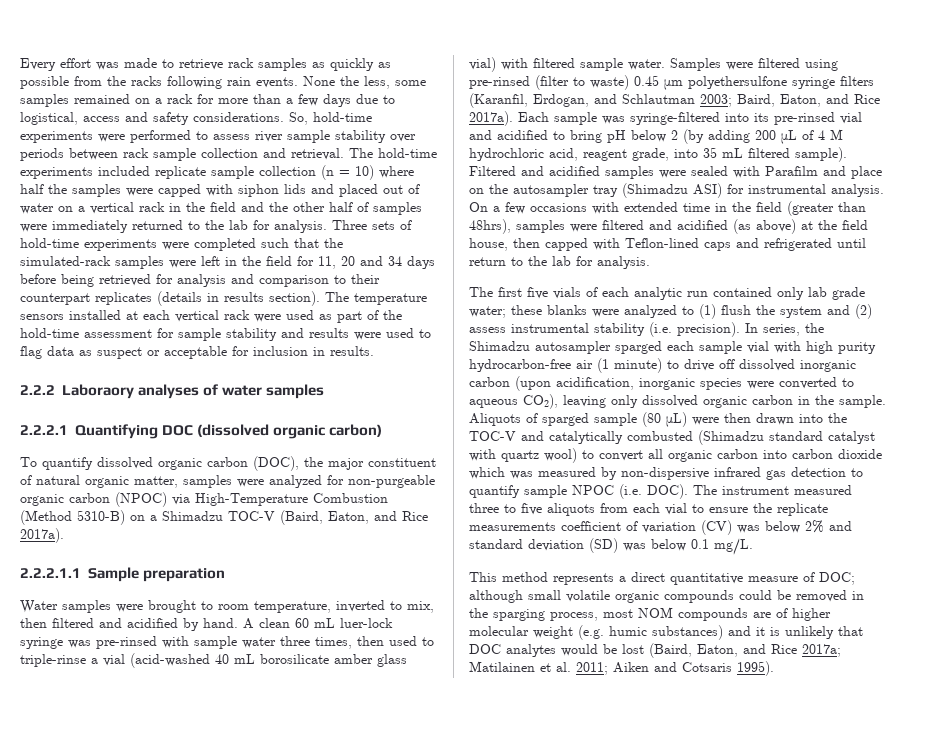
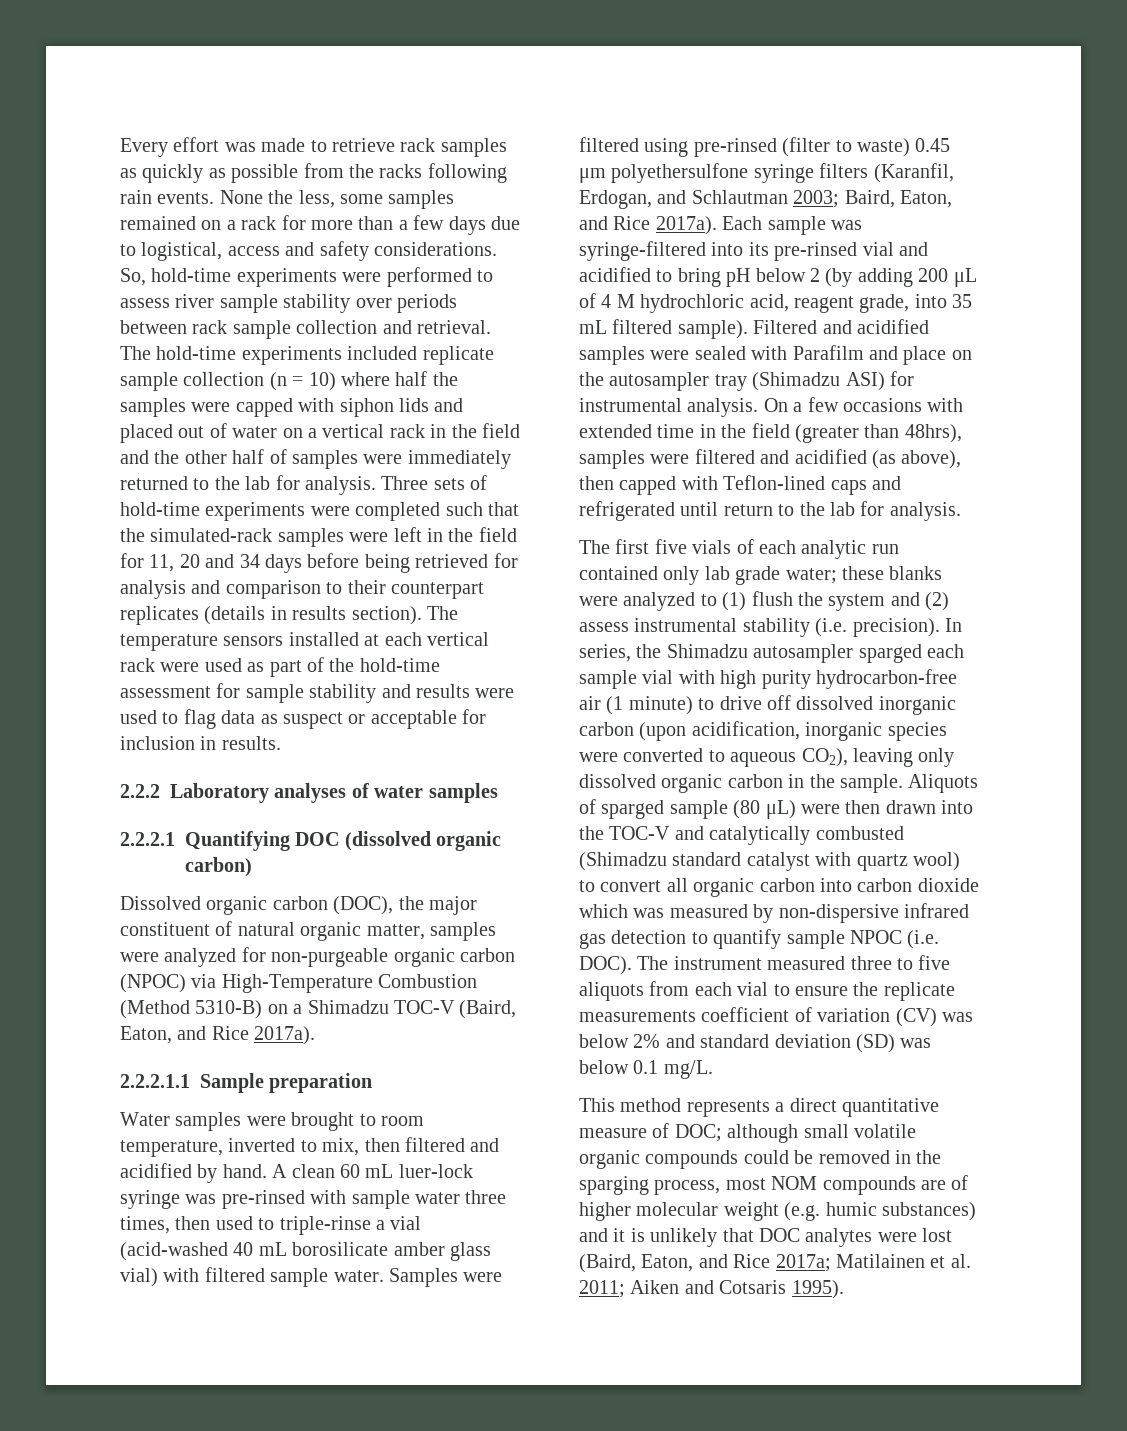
[62,384,134,399] Laboraory -> [170,783,269,803] Laboratory
[20,457,153,470] To quantify dissolved -> [120,896,201,910] Dissolved
[756,219,868,234] [469,238,508,251] above) at the field house, -> [901,450,962,469] above),
[561,644,617,656] would be -> [877,1232,917,1242] were

